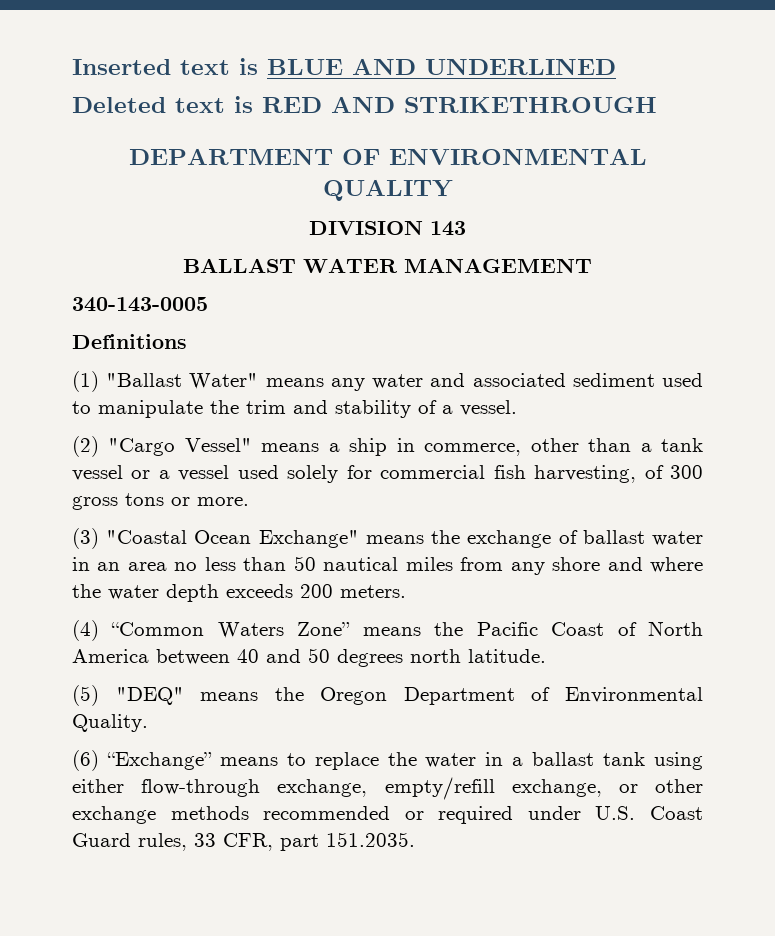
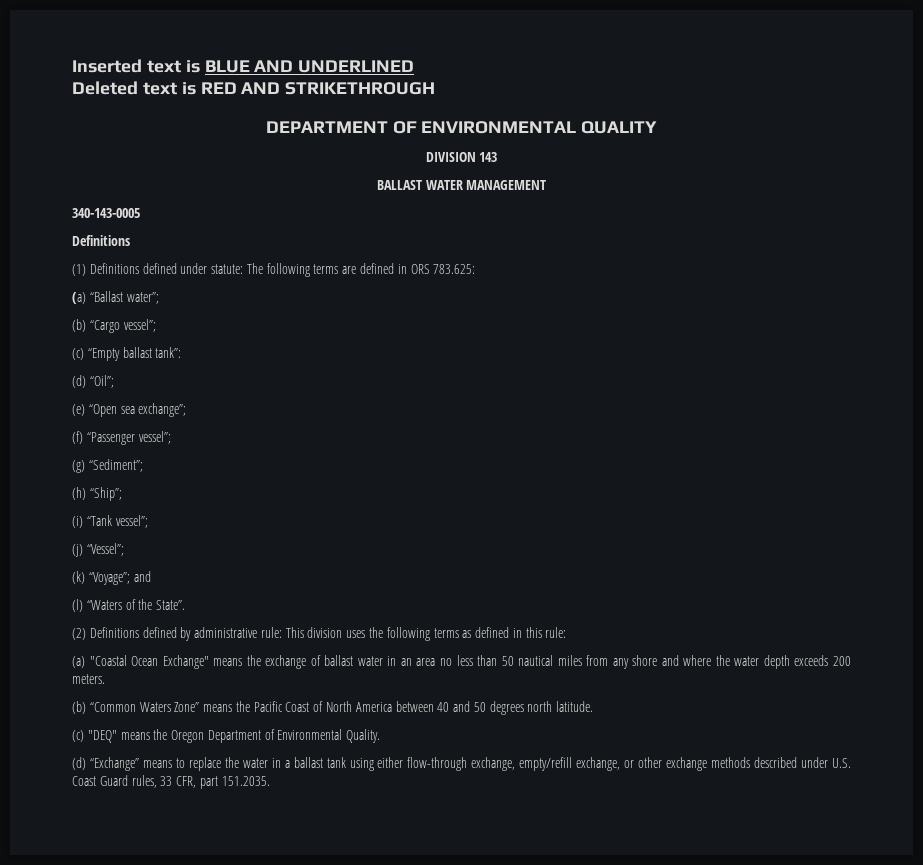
[106,373,703,391] [72,400,517,418] [72,436,703,457] [72,465,703,483] [72,493,249,510] [72,528,99,549] "Ballast Water" means any water and associated sediment used to manipulate the trim and stability of a vessel. // (2) "Cargo Vessel" means a ship in commerce, other than a tank vessel or a vessel used solely for commercial fish harvesting, of 300 gross tons or more. // (3) -> [89,263,476,277] [72,291,159,304] [72,319,156,333] [72,347,182,361] [72,375,114,388] [72,403,187,417] [72,431,171,445] [72,459,143,473] [72,487,122,501] [72,515,148,528] [72,543,124,557] [72,571,151,585] [72,599,186,612] [72,627,567,641] [72,656,85,668] Definitions defined under statute: The following terms are defined in ORS 783.625: // (a) “Ballast water”; // (b) “Cargo vessel”; // (c) “Empty ballast tank”: // (d) “Oil”; // (e) “Open sea exchange”; // (f) “Passenger vessel”; // (g) “Sediment”; // (h) “Ship”; // (i) “Tank vessel”; // (j) “Vessel”; // (k) “Voyage”; and // (l) “Waters of the State”. // (2) Definitions defined by administrative rule: This division uses the following terms as defined in this rule: // (a)
[72,620,99,641] (4) -> [72,701,86,714] (b)
[72,685,99,706] (5) -> [72,730,84,742] (c)
[72,750,99,771] (6) -> [72,757,86,770] (d)
[263,806,514,824] recommended or required -> [754,757,798,768] described

